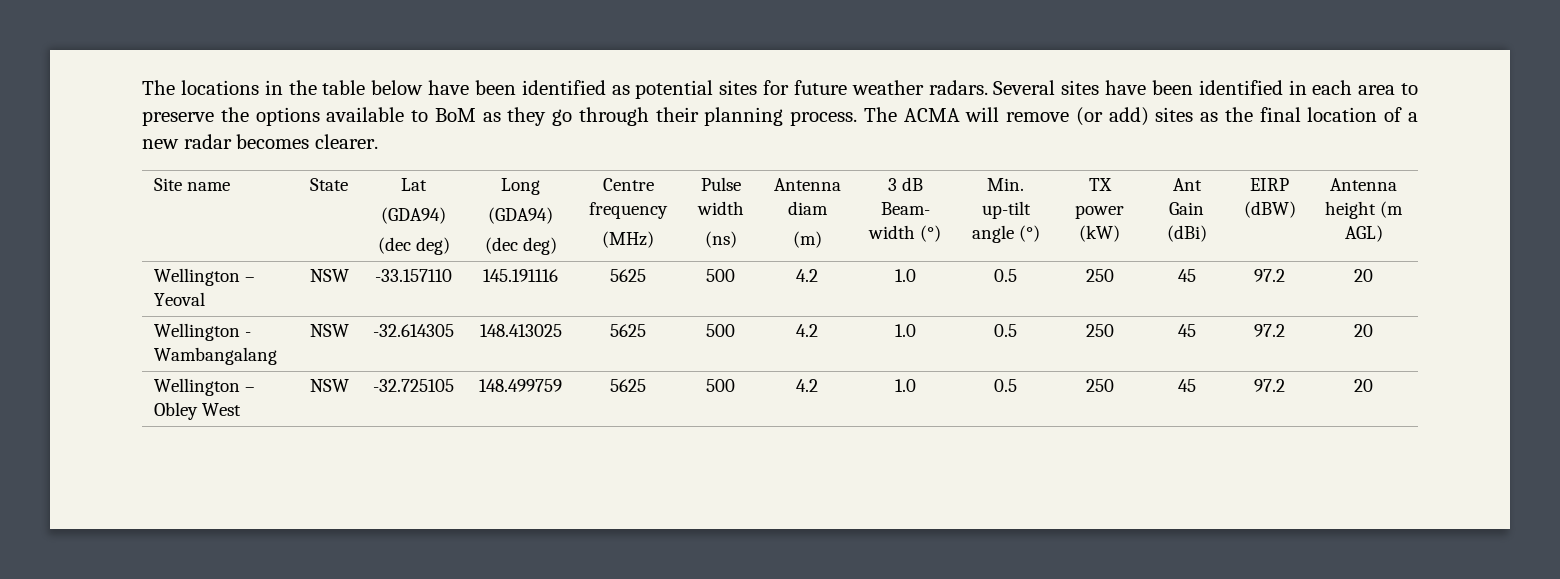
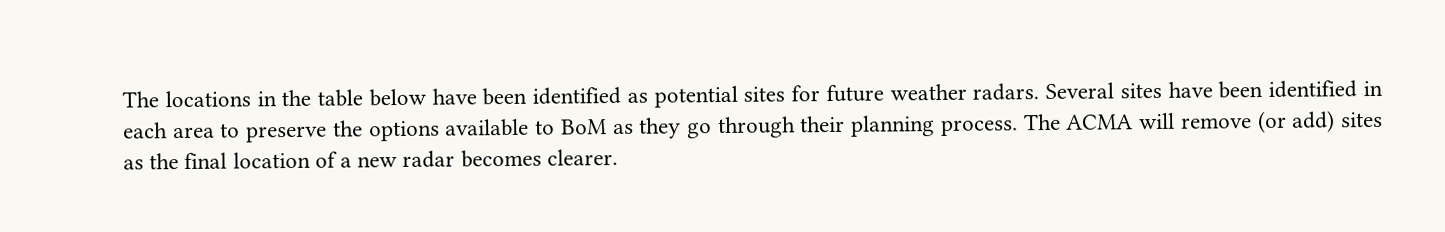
[153,178,230,191] [310,178,348,191] [401,178,427,191] [381,207,446,224] [377,237,450,255] [500,178,540,195] [487,207,553,224] [484,237,557,255] [602,178,654,191] [589,202,668,219] [602,231,654,248] [700,177,741,191] [696,201,744,215] [704,231,737,248] [773,178,841,191] [787,201,828,215] [792,231,822,248] [887,177,923,191] [880,202,930,215] [868,225,941,242] [987,178,1024,191] [981,201,1031,219] [971,225,1040,243] [1088,178,1112,191] [1075,205,1124,219] [1079,225,1120,242] [1172,178,1202,191] [1169,202,1204,215] [1166,225,1207,242] [1250,178,1289,191] [1243,201,1296,218] [1330,178,1397,191] [1325,201,1403,219] [1344,225,1383,242] [153,268,255,286] [153,292,205,306] [309,269,349,282] [375,269,452,282] [482,269,558,282] [610,269,646,282] [706,269,735,282] [796,269,818,282] [894,269,916,282] [994,269,1017,282] [1085,269,1114,282] [1177,269,1196,282] [1254,269,1285,282] [1354,269,1373,282] [153,323,251,341] [153,347,277,365] [309,324,349,337] [373,324,454,337] [479,324,562,337] [610,324,646,337] [706,324,735,337] [796,324,818,337] [894,324,916,337] [994,324,1017,337] [1085,324,1114,337] [1177,324,1196,337] [1254,324,1285,337] [1354,324,1373,337] [153,378,255,396] [153,402,241,420] [309,379,349,392] [373,379,454,392] [478,379,562,392] [610,379,646,392] [706,379,735,392] [796,379,818,392] [894,379,916,392] [994,379,1017,392] [1085,379,1114,392] [1177,379,1196,392] [1254,379,1285,392] [1354,379,1373,392] // Site name | State | Lat // (GDA94) // (dec deg) | Long // (GDA94) // (dec deg) | Centre frequency // (MHz) | Pulse width // (ns) | Antenna diam // (m) | 3 dB Beam- width (°) | Min. up-tilt angle (°) | TX power (kW) | Ant Gain (dBi) | EIRP (dBW) | Antenna height (m AGL) // Wellington – Yeoval | NSW | -33.157110 | 145.191116 | 5625 | 500 | 4.2 | 1.0 | 0.5 | 250 | 45 | 97.2 | 20 // Wellington - Wambangalang | NSW | -32.614305 | 148.413025 | 5625 | 500 | 4.2 | 1.0 | 0.5 | 250 | 45 | 97.2 | 20 // Wellington – Obley West | NSW | -32.725105 | 148.499759 | 5625 | 500 | 4.2 | 1.0 | 0.5 | 250 | 45 | 97.2 | 20 -> (618, 157) none

